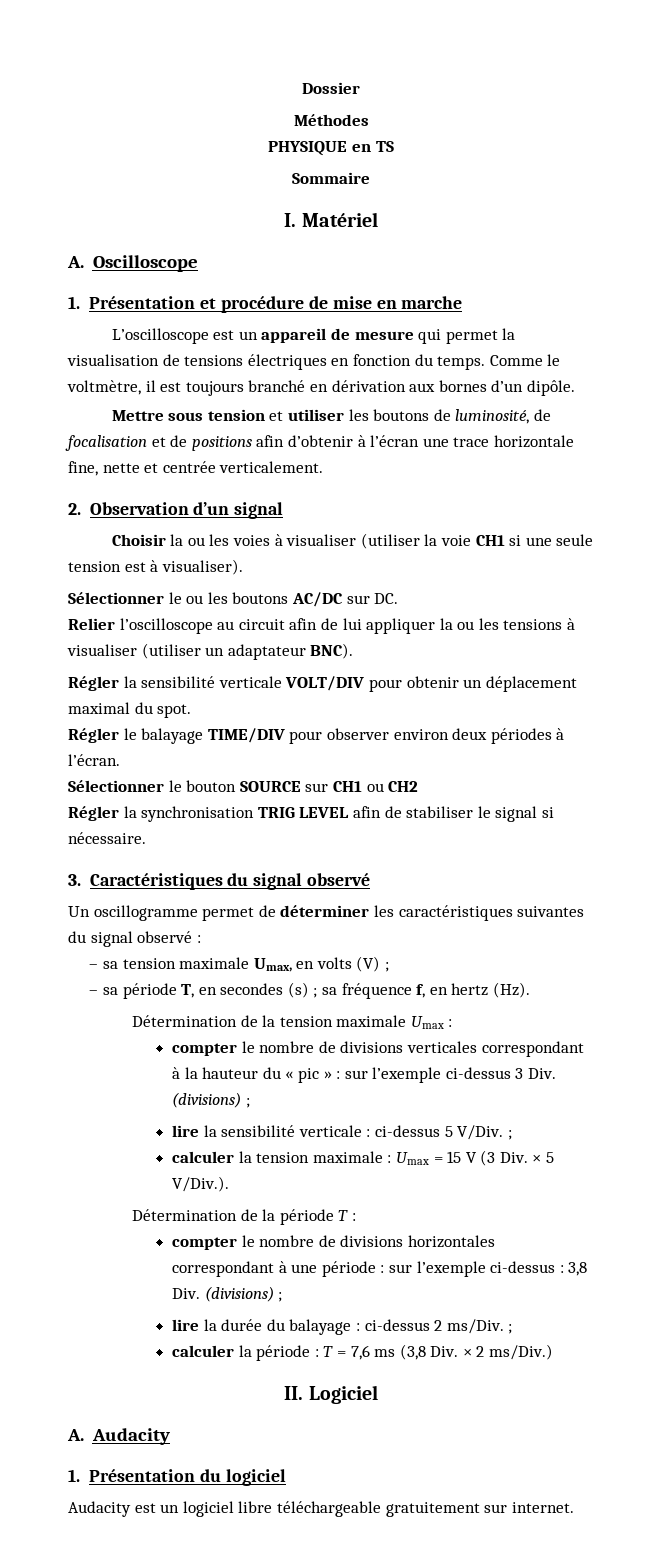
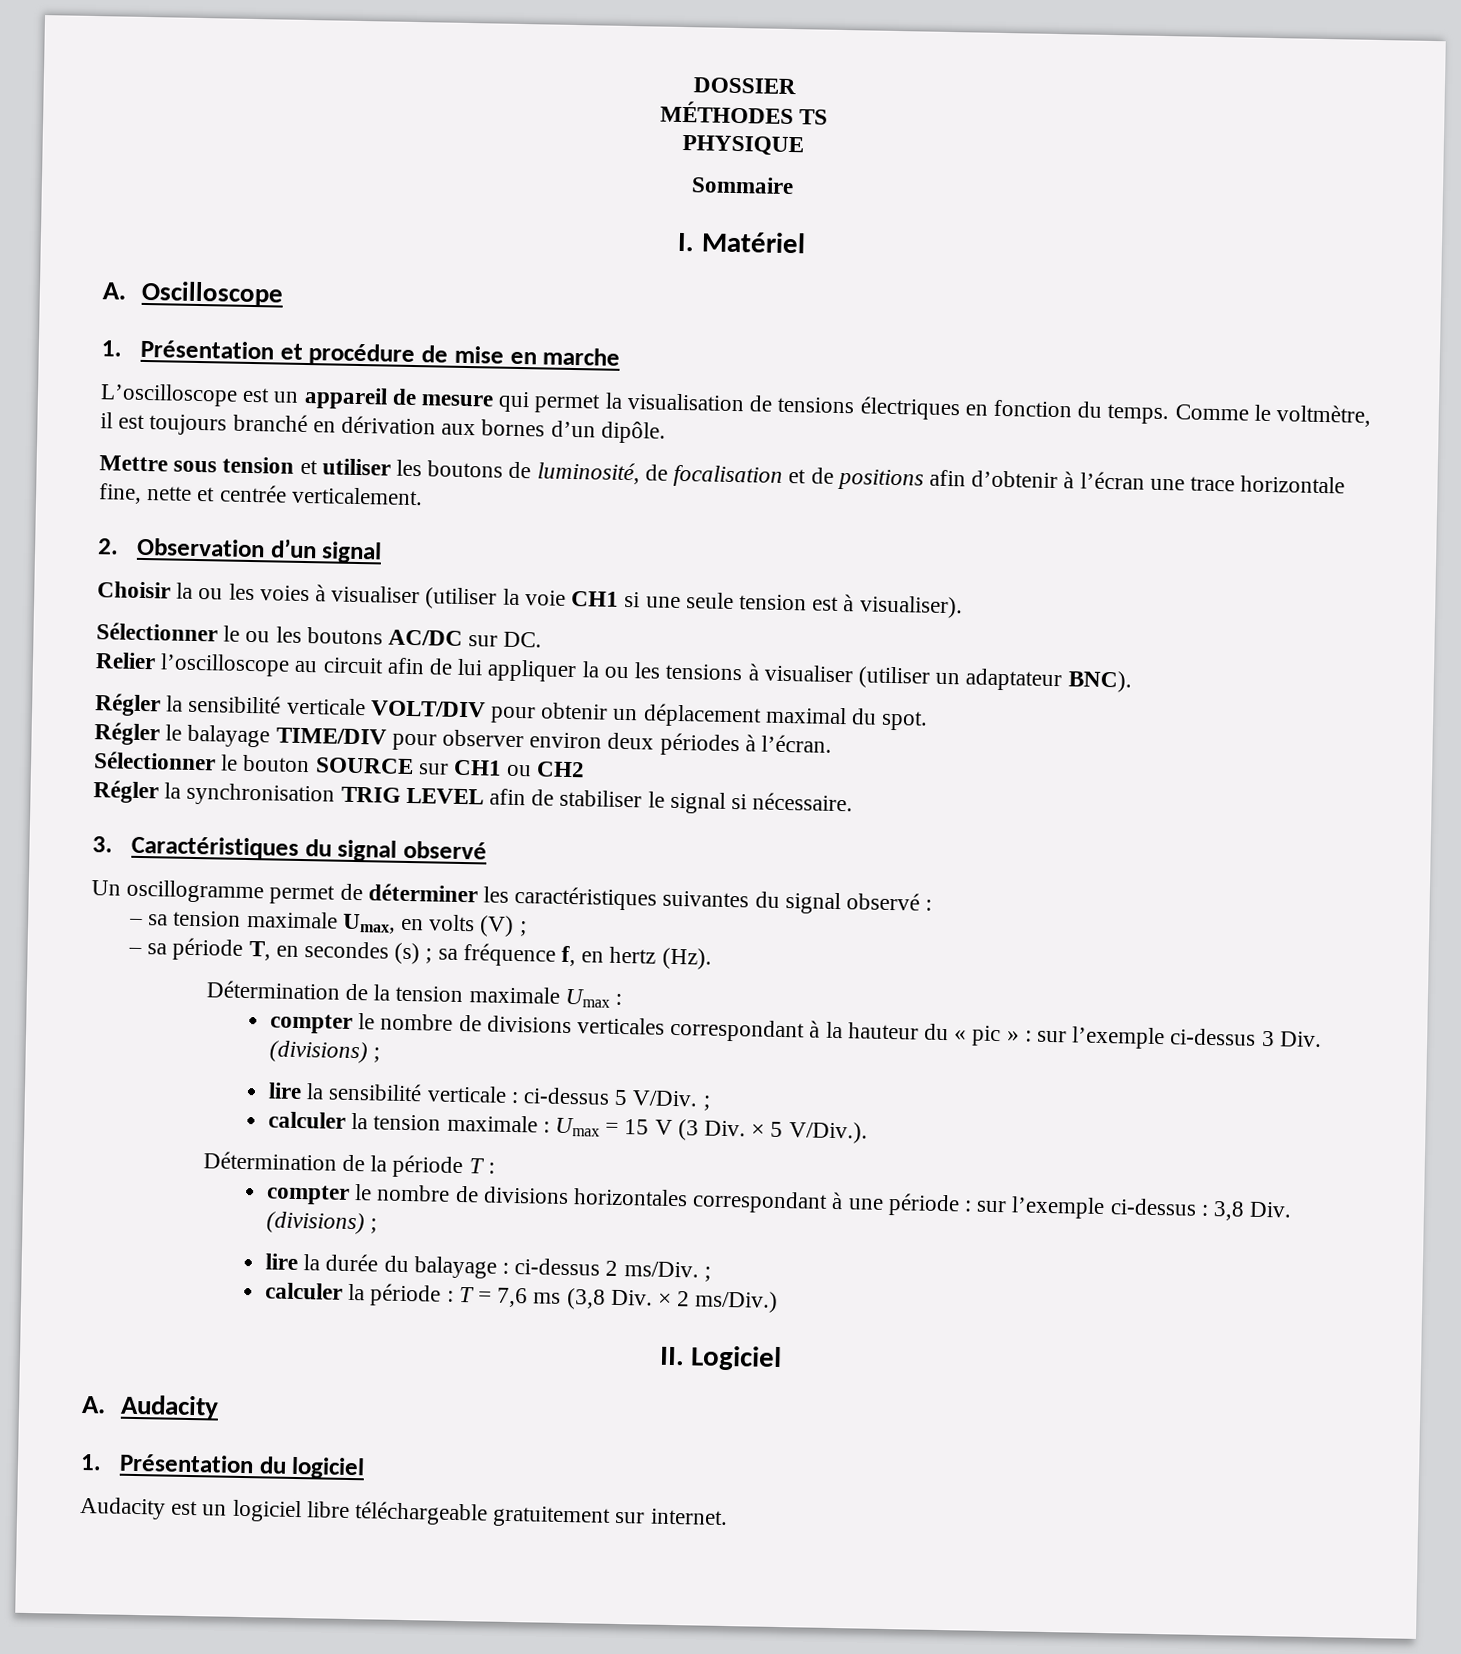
[302,82,360,94] [293,114,369,126] Dossier // Méthodes -> [692,77,796,95] [659,100,829,125] DOSSIER // MÉTHODES TS
[351,141,394,152] en TS -> (804, 145) none

